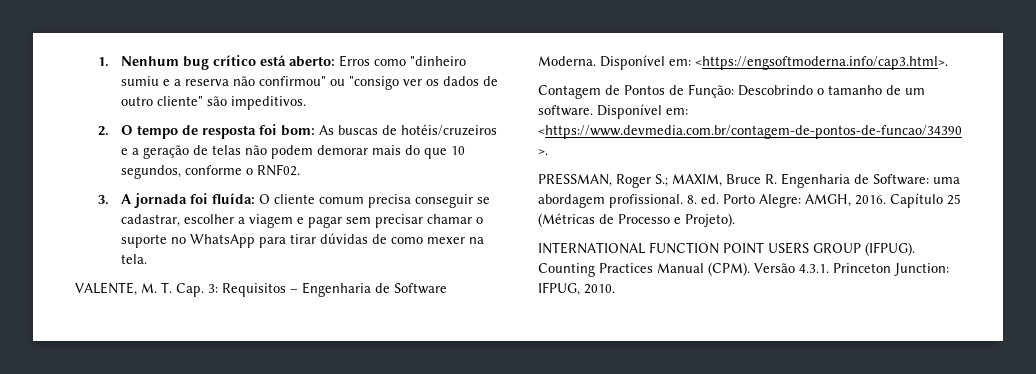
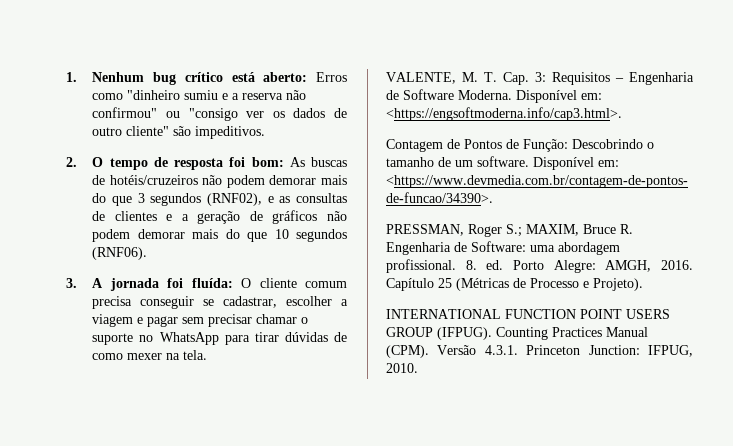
(498, 130) none -> [202,175,348,188] [92,193,347,206] [92,211,157,221] não podem demorar mais do que 3 segundos (RNF02), e as consultas de clientes
[212,145,242,155] telas -> [272,210,318,224] gráficos
[121,164,301,179] segundos, conforme o RNF02. -> [296,229,347,242] [92,247,148,260] segundos (RNF06).

